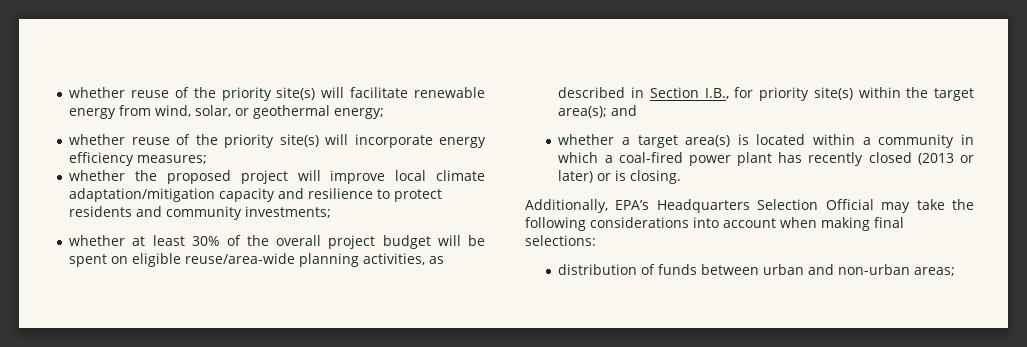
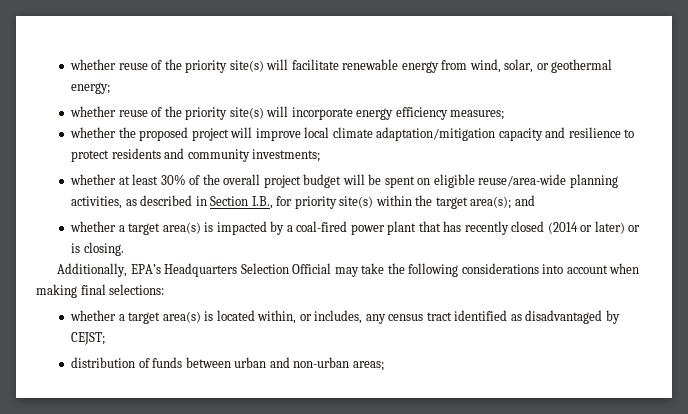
[756,134,974,148] [558,152,599,163] located within a community in which -> [216,221,285,235] impacted by
(773, 159) none -> [418,221,441,232] that
[917,153,954,165] (2013 -> [547,222,578,234] (2014
(596, 240) none -> [70,310,620,324] [71,332,106,345] // whether a target area(s) is located within, or includes, any census tract identified as disadvantaged by CEJST;

